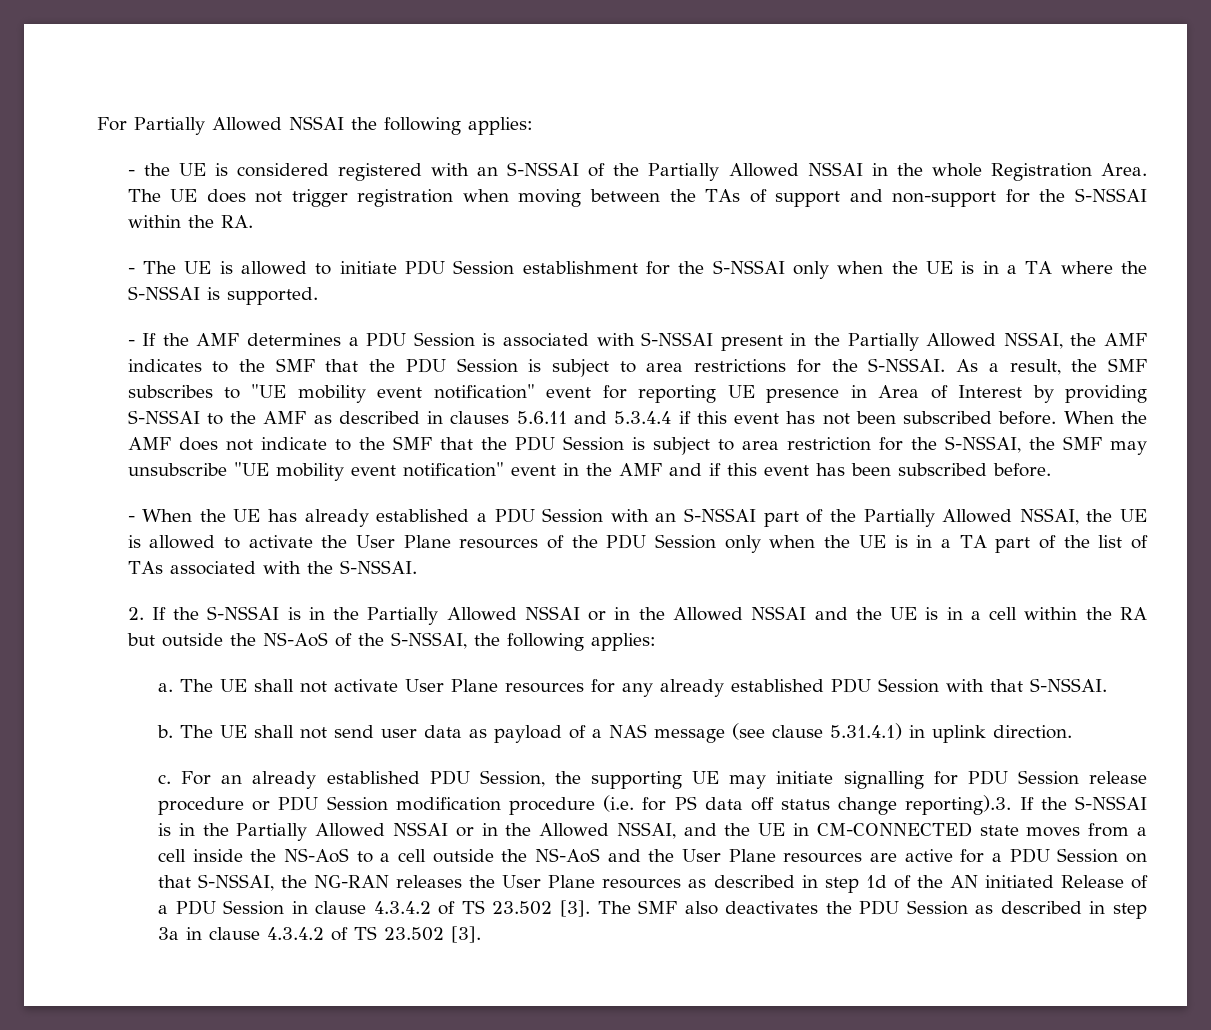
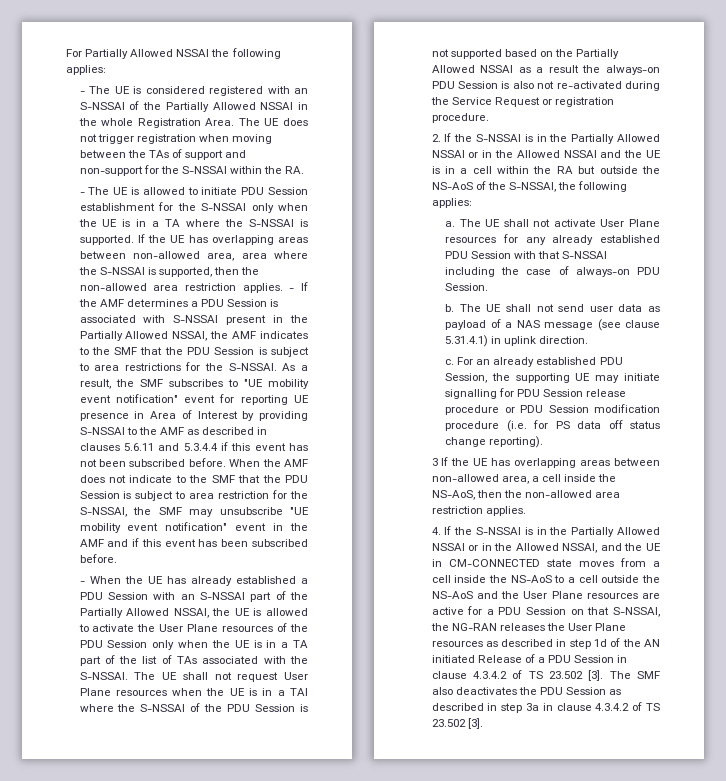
[143,163,170,176] the -> [89,86,111,94] The
(318, 296) // -> [137,234,308,245] [79,251,308,261] [78,267,260,277] [79,283,283,293] If the UE has overlapping areas between non-allowed area, area where the S-NSSAI is supported, then the non-allowed area restriction applies.
(417, 567) none -> [134,672,308,682] [79,688,308,696] [79,703,308,712] [431,49,620,59] [431,65,660,75] [431,81,660,91] [430,97,614,107] [431,113,489,123] The UE shall not request User Plane resources when the UE is in a TAI where the S-NSSAI of the PDU Session is not supported based on the Partially Allowed NSSAI as a result the always-on PDU Session is also not re-activated during the Service Request or registration procedure.
[1030,678,1108,692] S-NSSAI. -> [562,251,608,259] [445,266,660,277] [445,283,489,291] S-NSSAI including the case of always-on PDU Session.
[905,795,1012,815] reporting).3. -> [489,436,544,448] [431,457,660,468] [431,474,617,484] [431,490,620,500] [431,506,526,516] [431,527,441,535] reporting). // 3 If the UE has overlapping areas between non-allowed area, a cell inside the NS-AoS, then the non-allowed area restriction applies. // 4.

